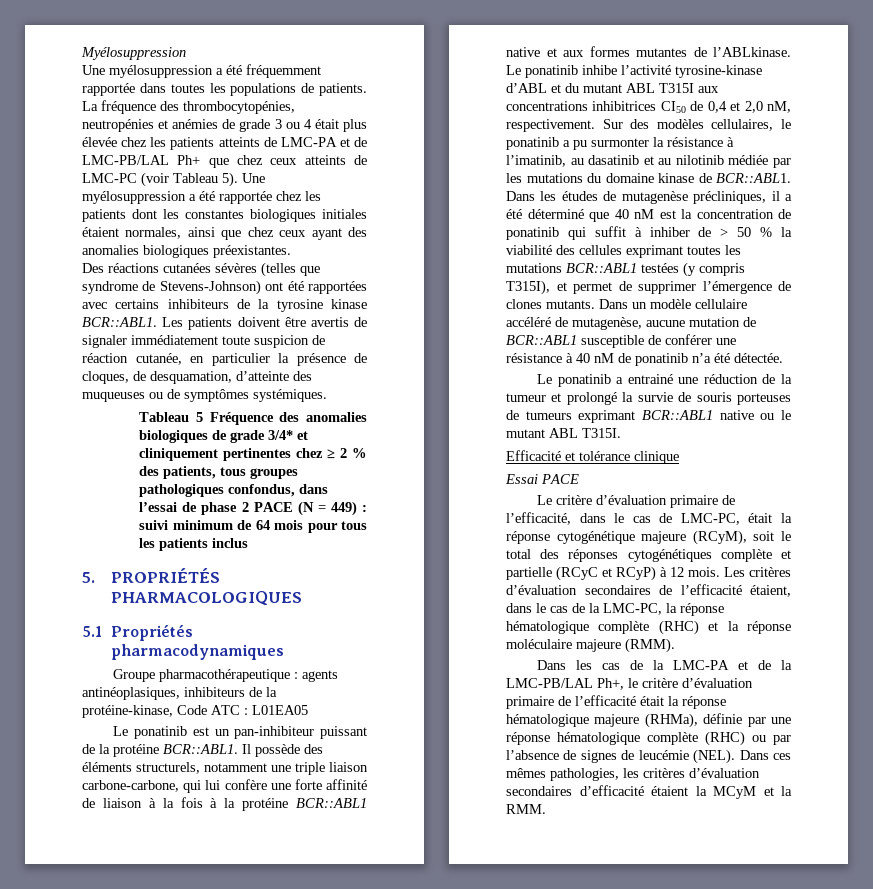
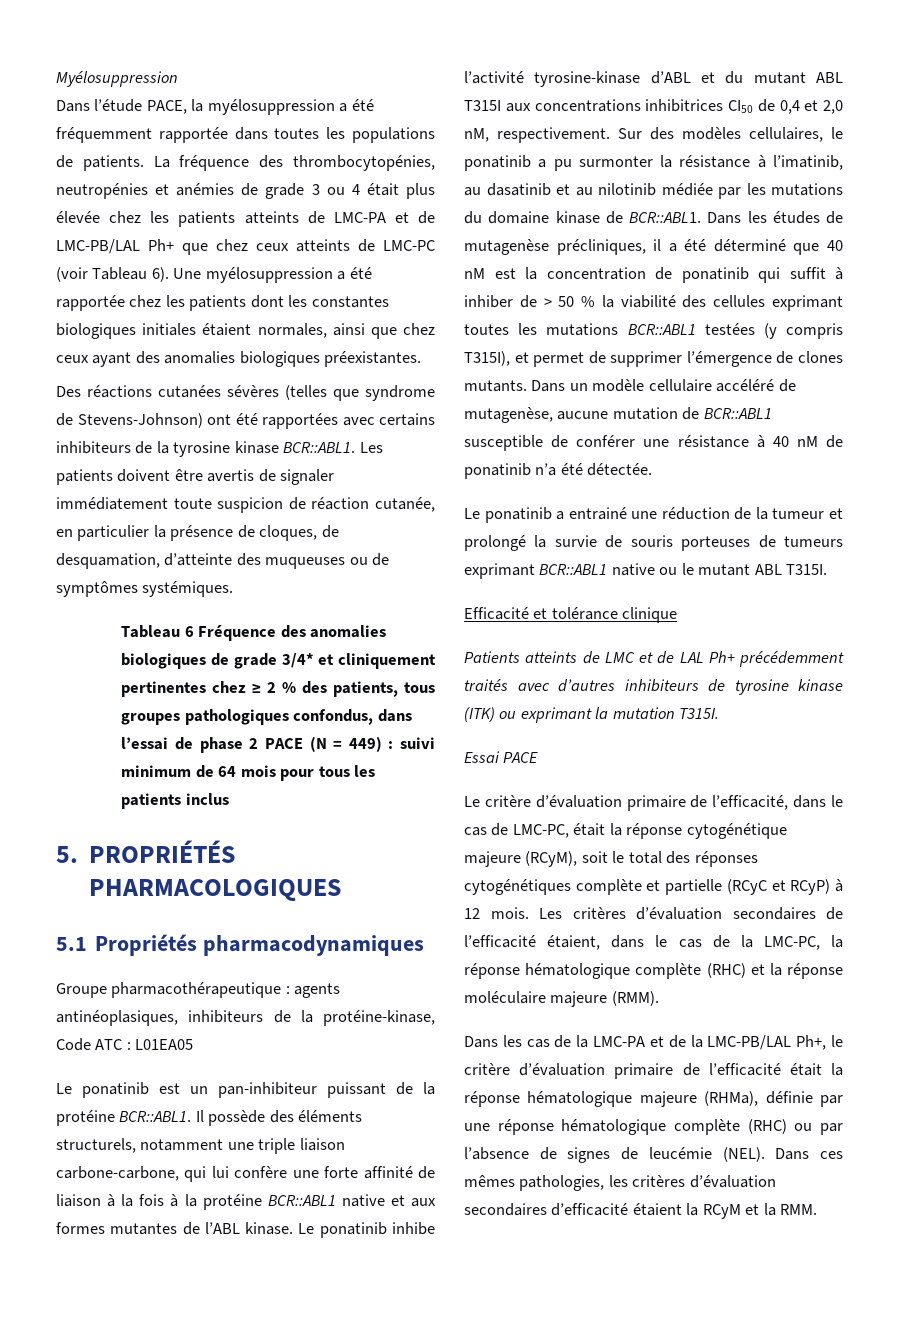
[82,65,105,75] Une -> [56,99,204,114] Dans l’étude PACE, la
[222,172,238,187] 5). -> [151,267,169,282] 6).
[195,412,203,422] 5 -> [184,626,194,637] 6
[713,47,791,57] l’ABLkinase. -> [204,1222,294,1235] l’ABL kinase.
(679, 457) none -> [464,651,844,667] [464,679,843,695] [464,707,720,723] // Patients atteints de LMC et de LAL Ph+ précédemment traités avec d’autres inhibiteurs de tyrosine kinase (ITK) ou exprimant la mutation T315I.
[713,786,756,799] MCyM -> [702,1204,741,1219] RCyM

